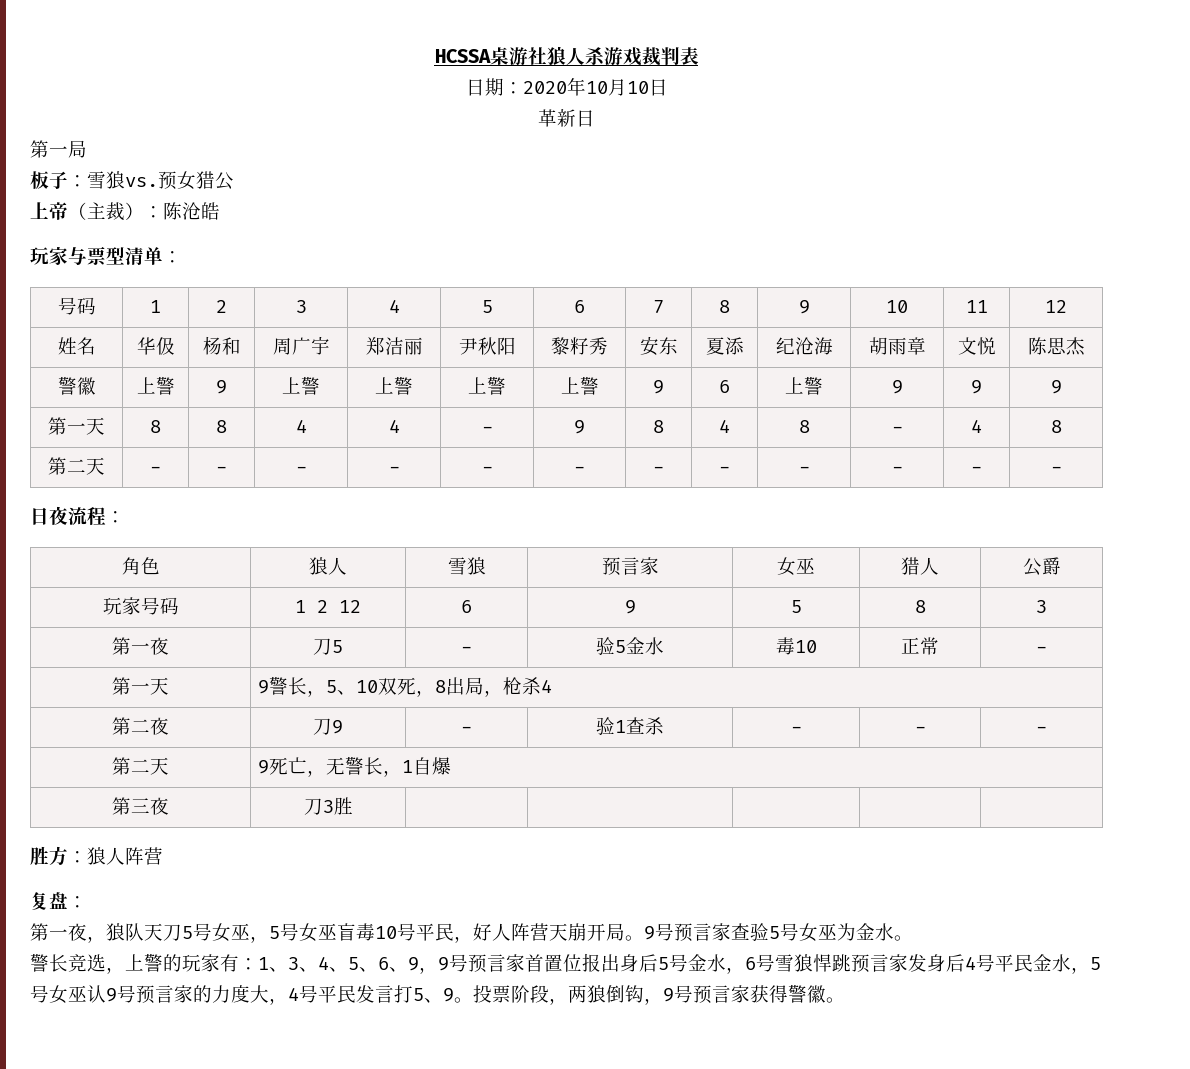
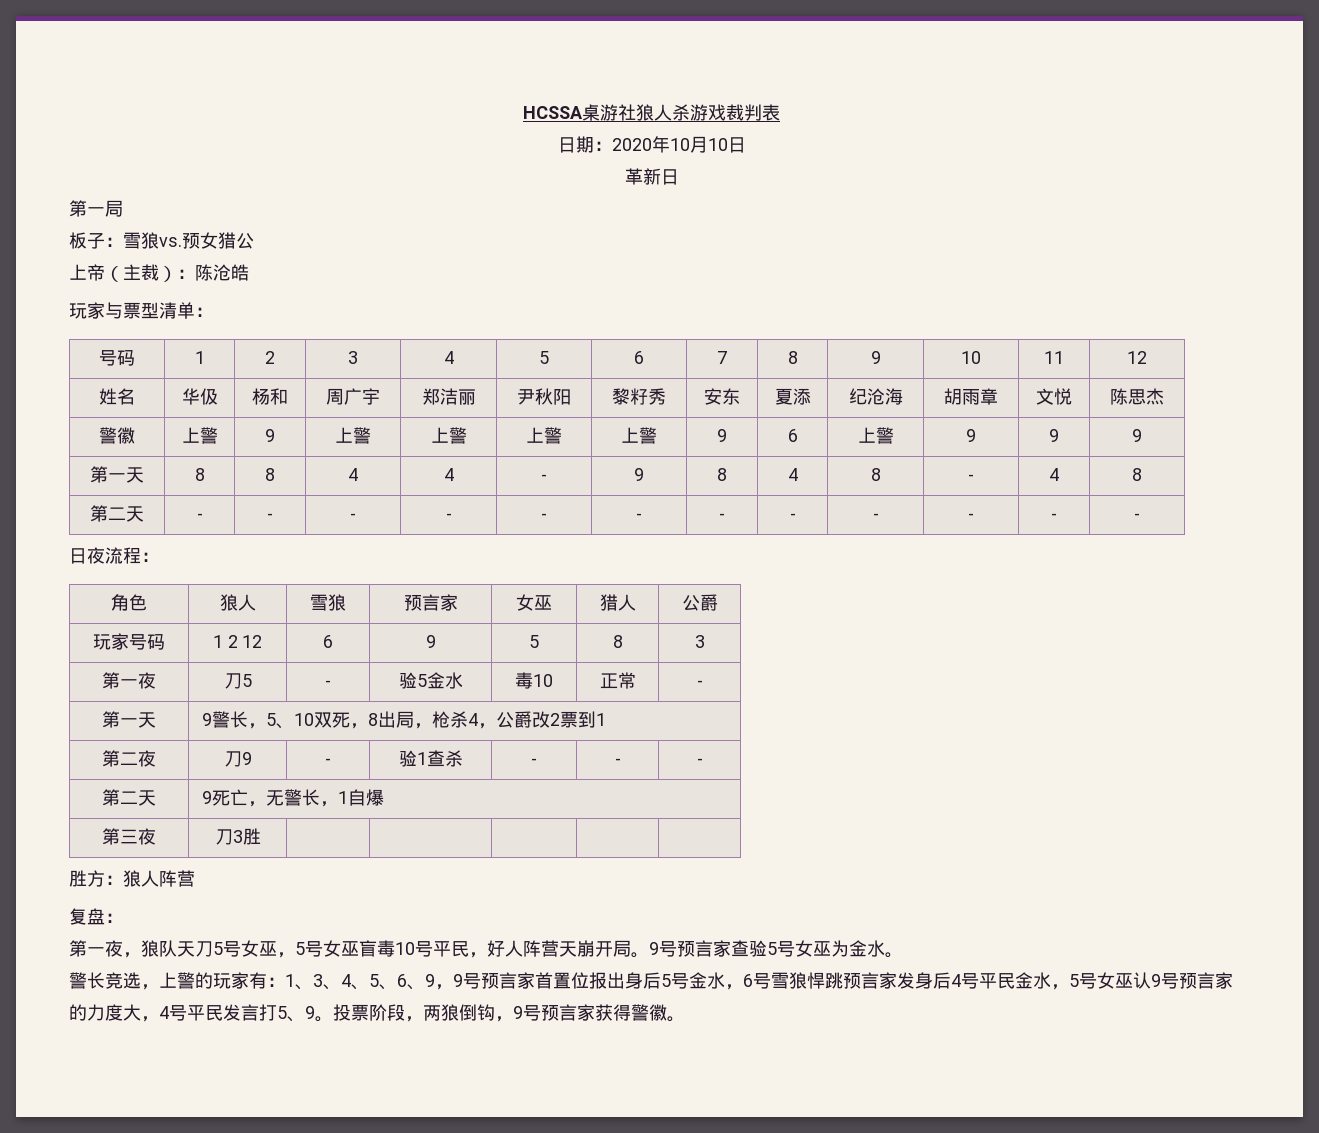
(553, 686) none -> [477,711,606,729] ，公爵改2票到1

